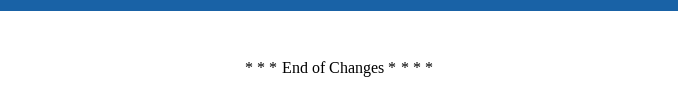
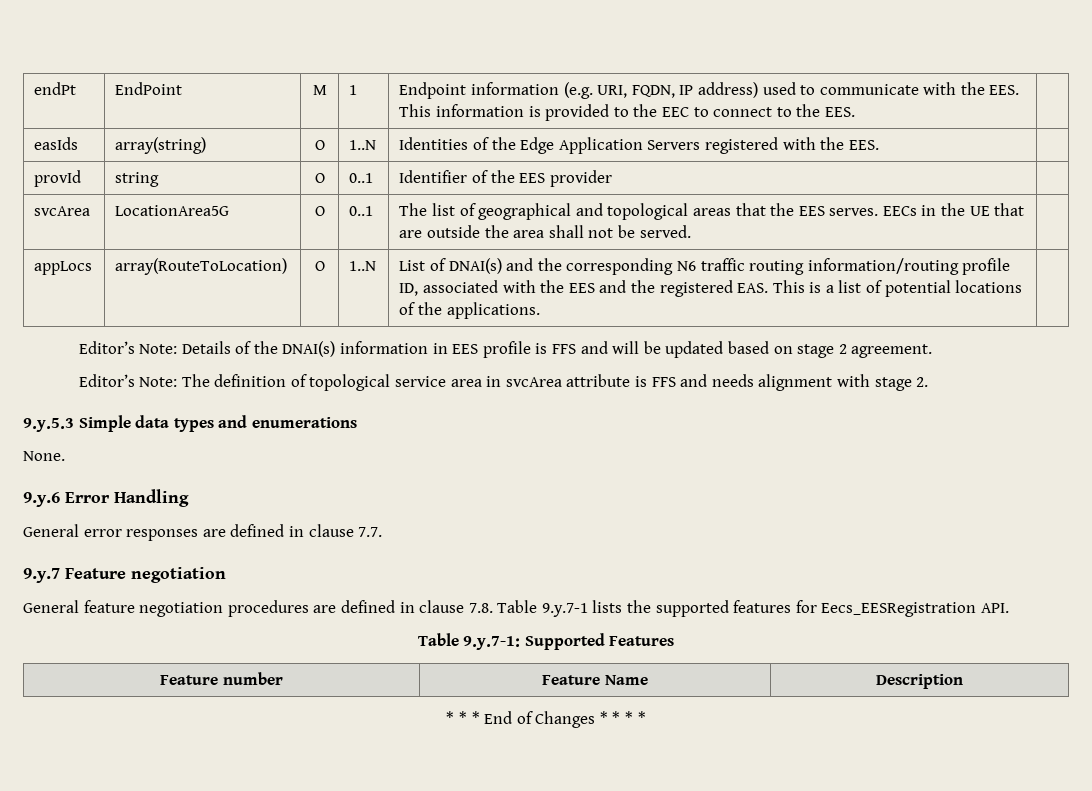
(244, 67) none -> [34,82,77,95] [115,82,183,95] [312,85,327,95] [349,85,358,95] [399,82,1020,99] [399,104,855,121] [34,137,79,150] [115,137,207,154] [314,140,325,150] [349,140,377,150] [399,137,879,154] [34,170,82,187] [115,172,160,187] [314,173,325,183] [349,173,374,183] [399,170,612,187] [34,206,91,216] [115,205,230,216] [314,206,325,216] [349,206,374,216] [399,203,1025,220] [399,225,691,238] [34,261,93,275] [115,258,288,275] [314,261,325,271] [349,261,377,271] [399,258,1011,275] [399,280,1023,297] [399,302,540,319] [78,341,933,358] [78,374,929,391] [23,415,357,432] [23,451,65,461] [23,489,189,507] [23,524,383,541] [23,567,226,583] [23,600,1010,617] [417,633,675,650] [160,672,283,685] [542,675,648,685] [876,674,963,689] endPt | EndPoint | M | 1 | Endpoint information (e.g. URI, FQDN, IP address) used to communicate with the EES. This information is provided to the EEC to connect to the EES. | // easIds | array(string) | O | 1..N | Identities of the Edge Application Servers registered with the EES. | // provId | string | O | 0..1 | Identifier of the EES provider | // svcArea | LocationArea5G | O | 0..1 | The list of geographical and topological areas that the EES serves. EECs in the UE that are outside the area shall not be served. | // appLocs | array(RouteToLocation) | O | 1..N | List of DNAI(s) and the corresponding N6 traffic routing information/routing profile ID, associated with the EES and the registered EAS. This is a list of potential locations of the applications. | // Editor’s Note: Details of the DNAI(s) information in EES profile is FFS and will be updated based on stage 2 agreement. // Editor’s Note: The definition of topological service area in svcArea attribute is FFS and needs alignment with stage 2. // 9.y.5.3 Simple data types and enumerations // None. // 9.y.6 Error Handling // General error responses are defined in clause 7.7. // 9.y.7 Feature negotiation // General feature negotiation procedures are defined in clause 7.8. Table 9.y.7-1 lists the supported features for Eecs_EESRegistration API. // Table 9.y.7-1: Supported Features // Feature number | Feature Name | Description //

